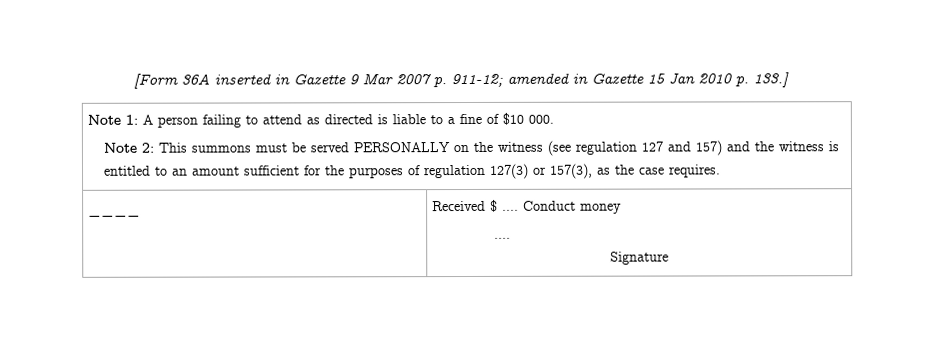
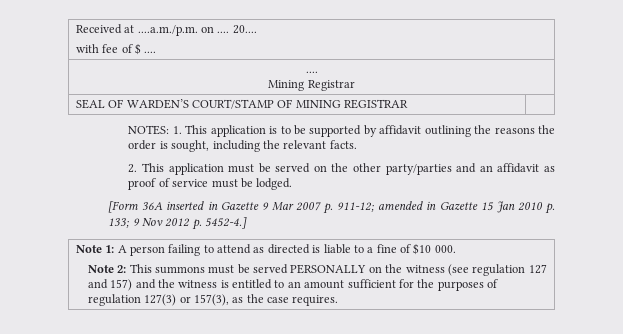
(132, 81) none -> [75,24,257,36] [75,43,157,55] [305,71,318,73] [268,80,355,91] [75,99,408,109] [128,125,555,137] [128,140,357,152] [128,163,556,175] [128,178,293,190] Received at ....a.m./p.m. on .... 20.... // with fee of $ .... // .... // Mining Registrar // SEAL OF WARDEN’S COURT/STAMP OF MINING REGISTRAR | // NOTES: 1. This application is to be supported by affidavit outlining the reasons the order is sought, including the relevant facts. // 2. This application must be served on the other party/parties and an affidavit as proof of service must be lodged. //
[752,72,789,88] 133.] -> [108,217,248,230] 133; 9 Nov 2012 p. 5452-4.]
[88,211,142,217] [432,199,623,214] [494,237,512,239] [610,251,669,265] // ____ | Received $ .... Conduct money // .... // Signature -> (339, 300) none

